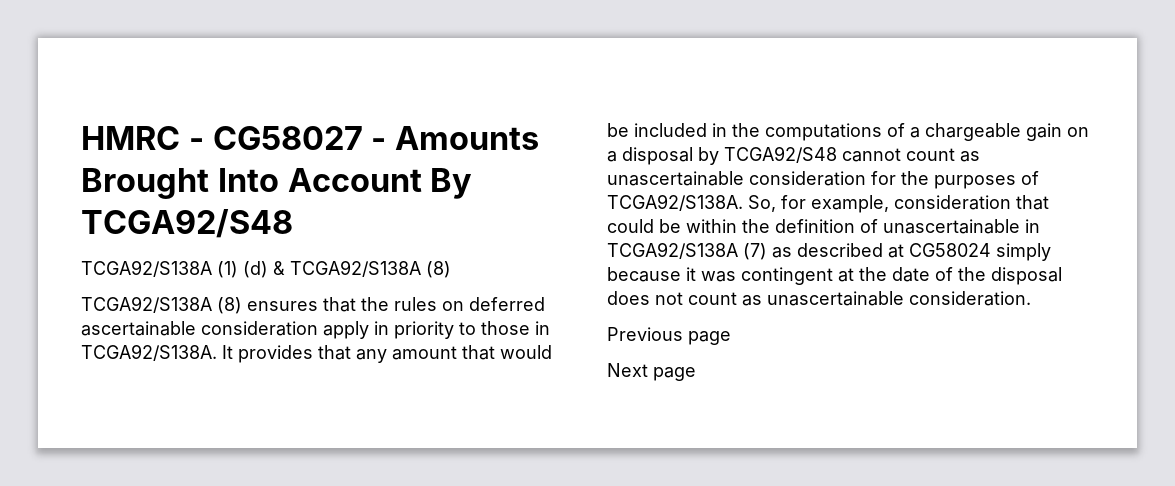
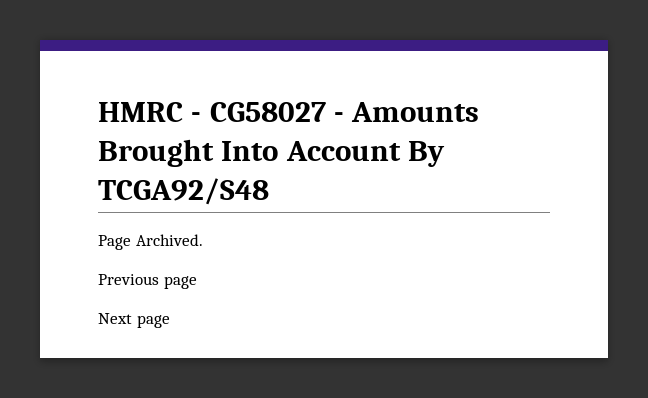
[81,260,451,278] [81,296,545,314] [81,321,550,339] [81,344,552,363] [607,123,1089,141] [607,146,980,165] [607,171,1039,189] [607,194,1049,213] [607,219,1040,234] [607,242,1051,261] [607,267,1062,285] [607,291,1031,306] TCGA92/S138A (1) (d) & TCGA92/S138A (8) // TCGA92/S138A (8) ensures that the rules on deferred ascertainable consideration apply in priority to those in TCGA92/S138A. It provides that any amount that would be included in the computations of a chargeable gain on a disposal by TCGA92/S48 cannot count as unascertainable consideration for the purposes of TCGA92/S138A. So, for example, consideration that could be within the definition of unascertainable in TCGA92/S138A (7) as described at CG58024 simply because it was contingent at the date of the disposal does not count as unascertainable consideration. -> [98,234,203,250] Page Archived.

